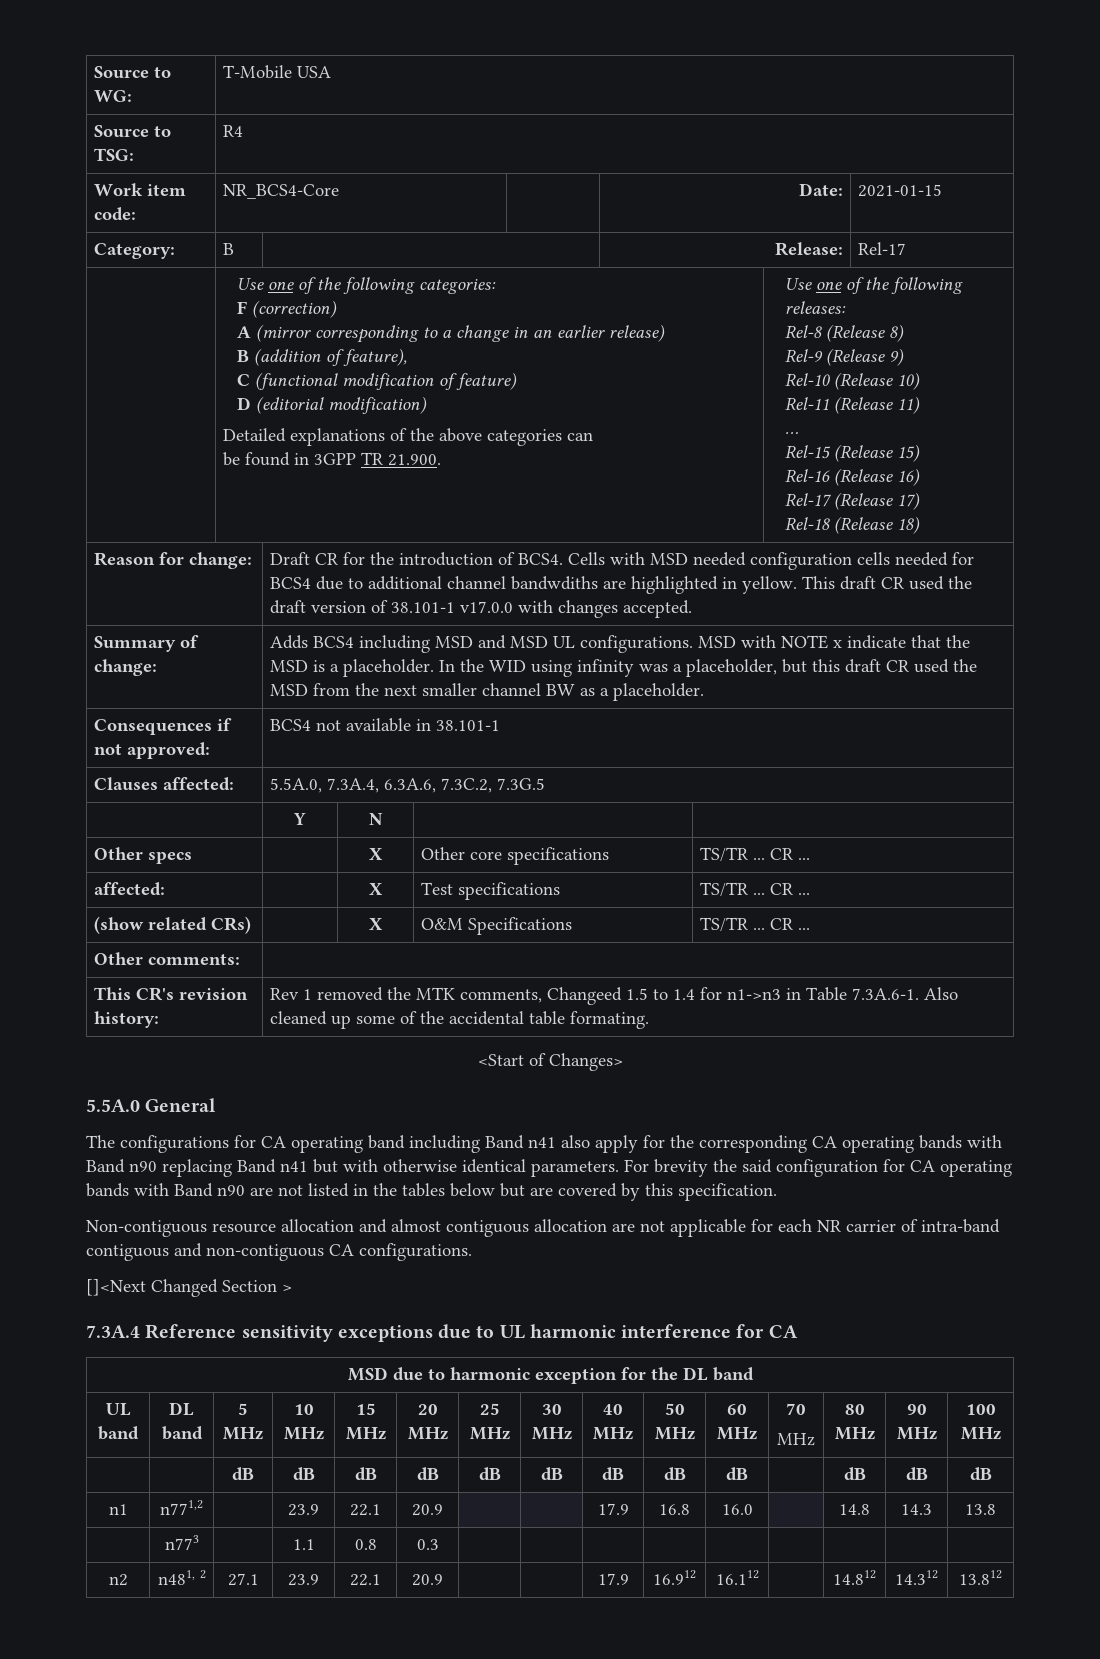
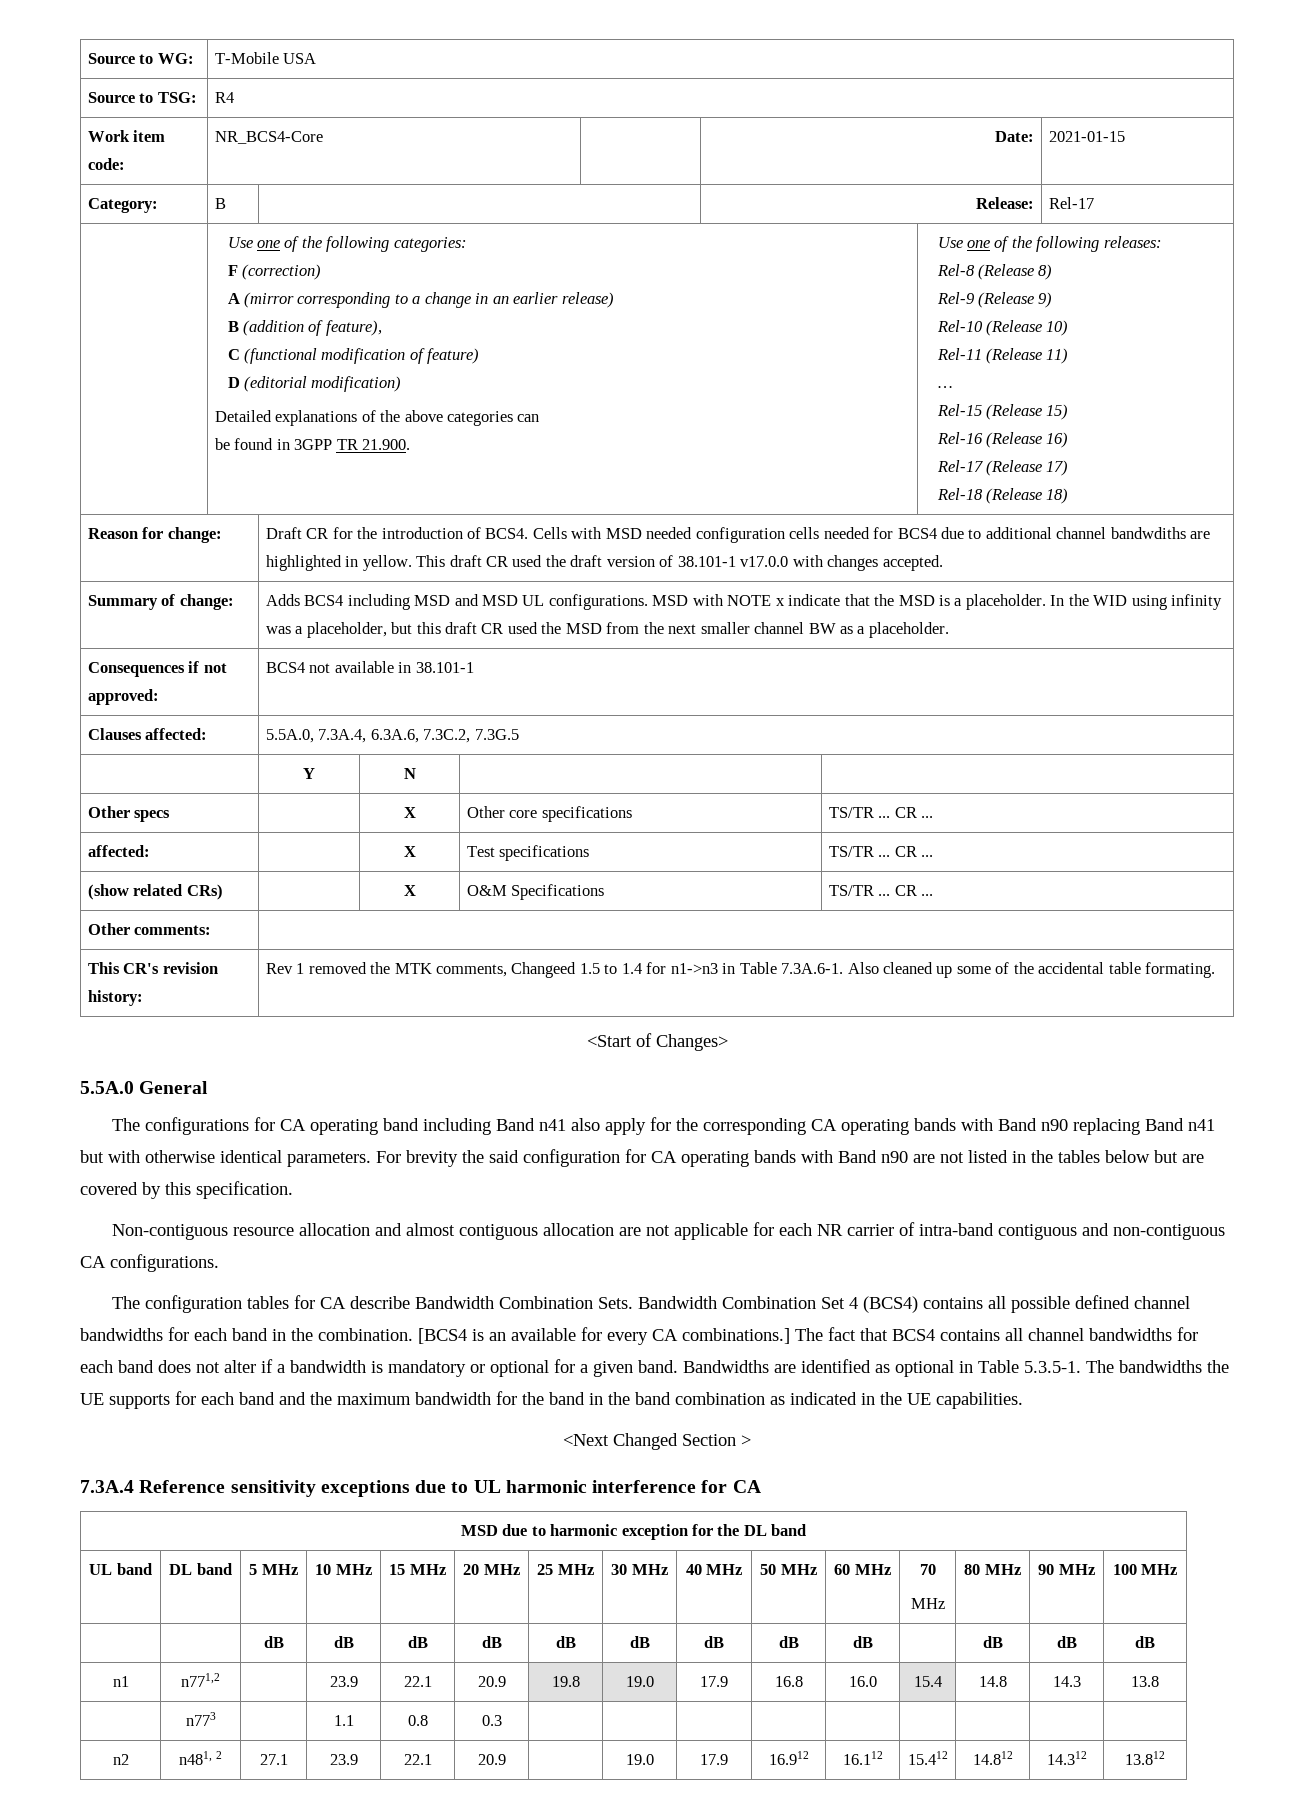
[86,1279,146,1296] []<Next -> [112,1295,1191,1313] [80,1327,1198,1345] [80,1359,1229,1377] [80,1391,1023,1409] [563,1434,609,1446] The configuration tables for CA describe Bandwidth Combination Sets. Bandwidth Combination Set 4 (BCS4) contains all possible defined channel bandwidths for each band in the combination. [BCS4 is an available for every CA combinations.] The fact that BCS4 contains all channel bandwidths for each band does not alter if a bandwidth is mandatory or optional for a given band. Bandwidths are identified as optional in Table 5.3.5-1. The bandwidths the UE supports for each band and the maximum bandwidth for the band in the band combination as indicated in the UE capabilities. // <Next
(443, 1510) | -> [551,1676,580,1687] [625,1676,654,1687] 19.8 | 19.0
(753, 1509) none -> [913,1676,942,1687] 15.4
(443, 1580) none -> [625,1754,654,1765] 19.0
(759, 1577) none -> [907,1751,948,1765] 15.412

